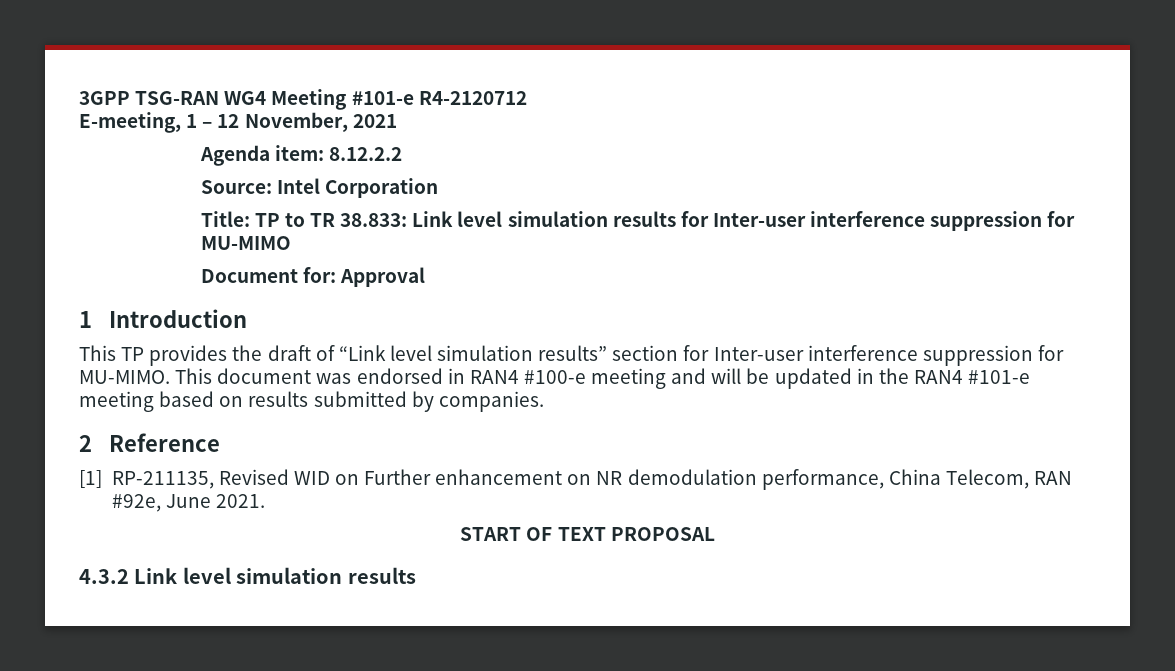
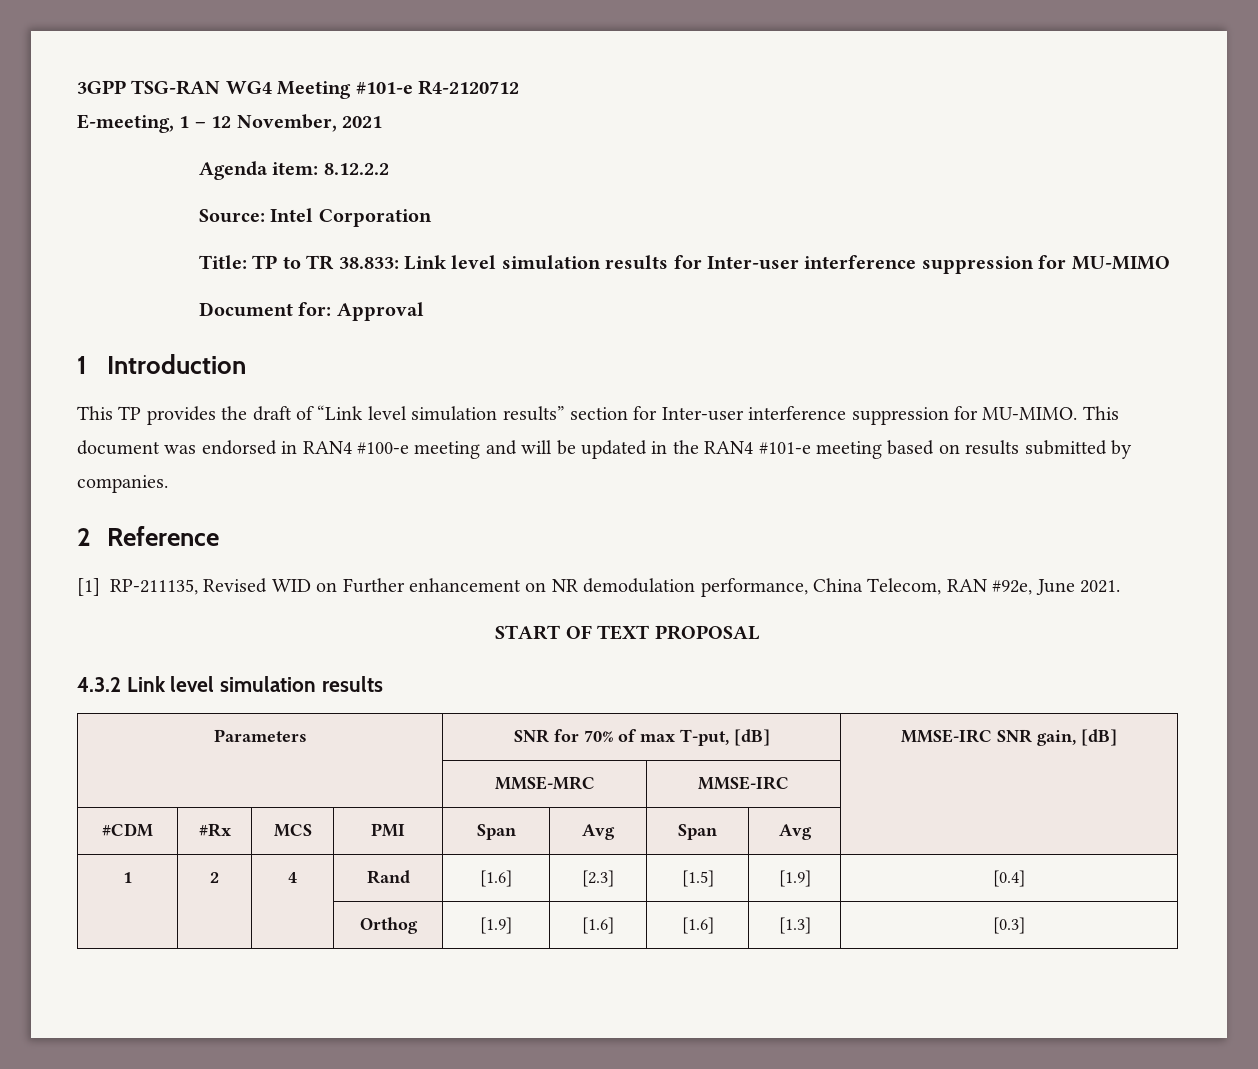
(416, 575) none -> [213,729,307,742] [513,729,770,746] [901,729,1117,746] [494,776,595,790] [698,776,789,790] [102,823,153,837] [198,823,231,837] [273,824,312,837] [371,823,405,837] [476,824,516,840] [582,824,615,840] [678,824,717,840] [778,824,812,840] [123,872,132,883] [210,872,219,883] [288,872,297,883] [366,870,410,884] [480,870,512,887] [582,870,614,887] [681,870,714,887] [778,870,811,887] [993,870,1025,887] [359,917,418,934] [480,917,512,934] [582,917,614,934] [681,917,714,934] [778,917,811,934] [993,917,1025,934] // Parameters | SNR for 70% of max T-put, [dB] | MMSE-IRC SNR gain, [dB] // | MMSE-MRC | MMSE-IRC | // #CDM | #Rx | MCS | PMI | Span | Avg | Span | Avg | // 1 | 2 | 4 | Rand | [1.6] | [2.3] | [1.5] | [1.9] | [0.4] // | | | Orthog | [1.9] | [1.6] | [1.6] | [1.3] | [0.3]

